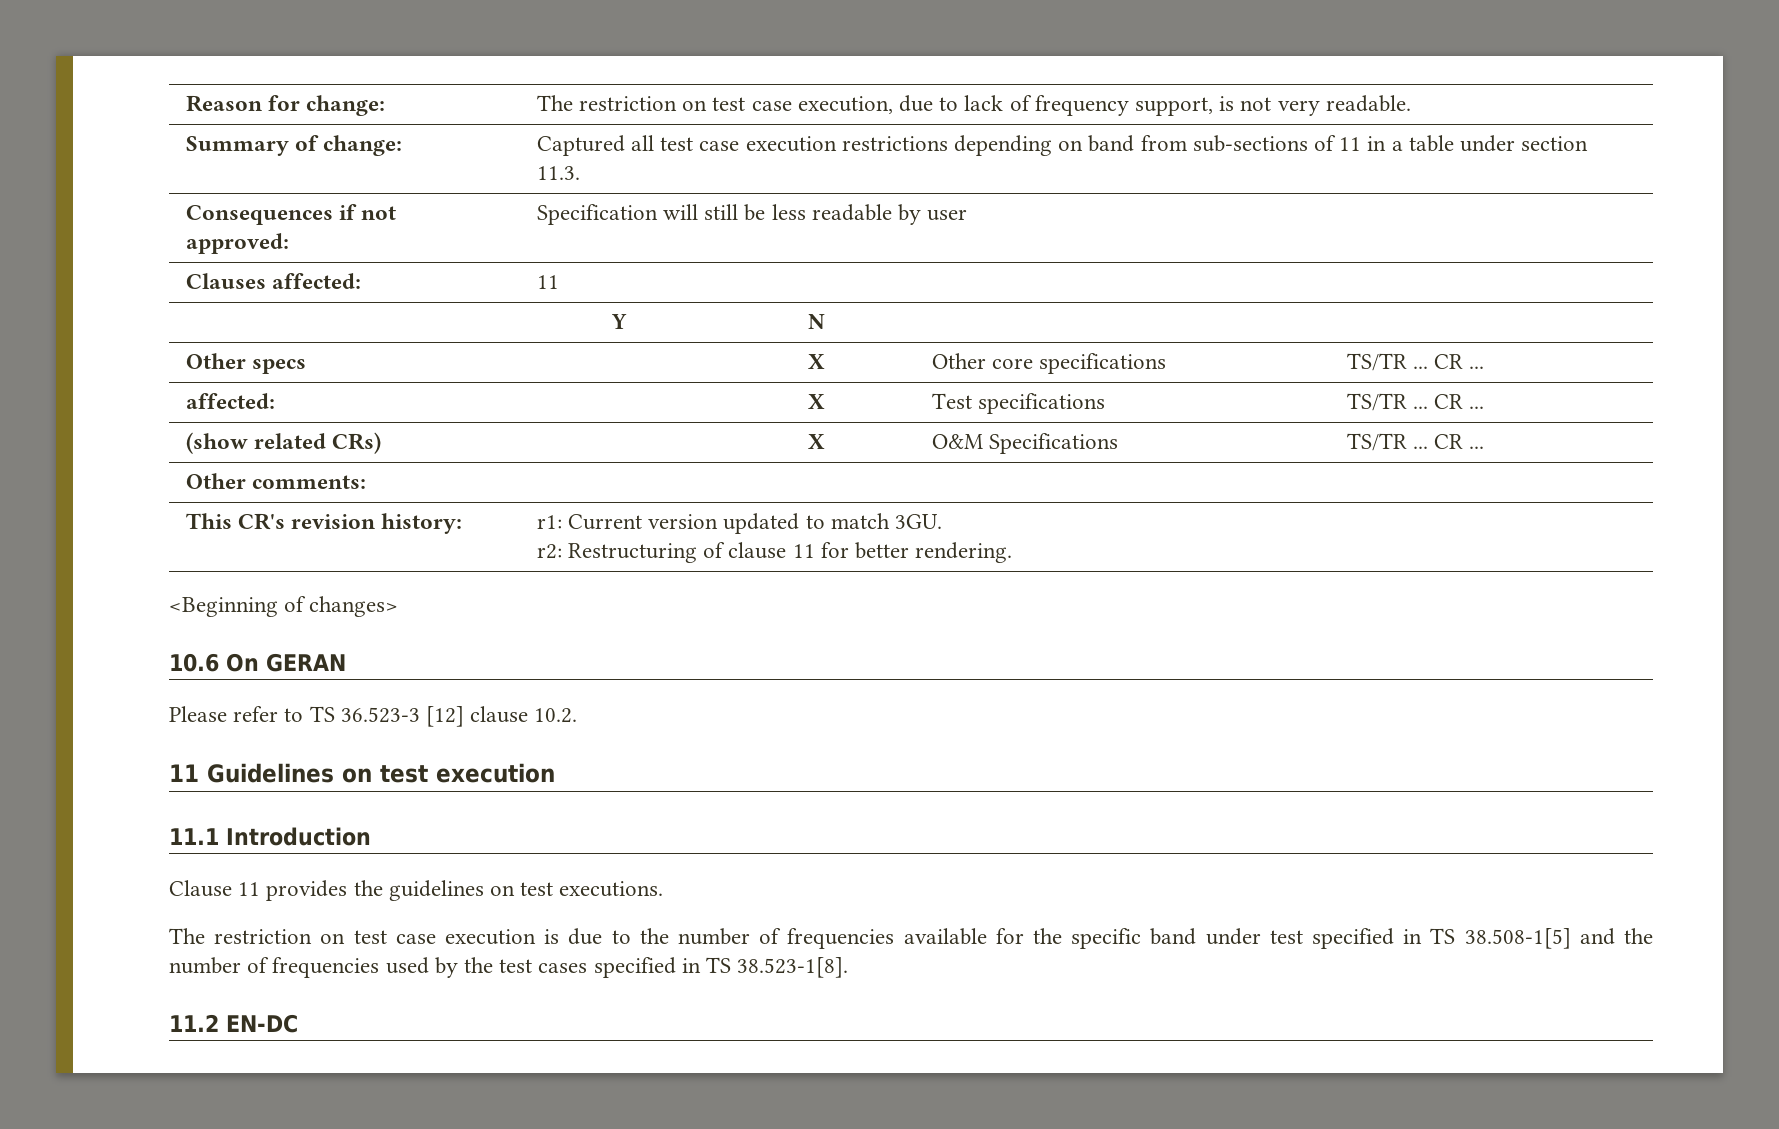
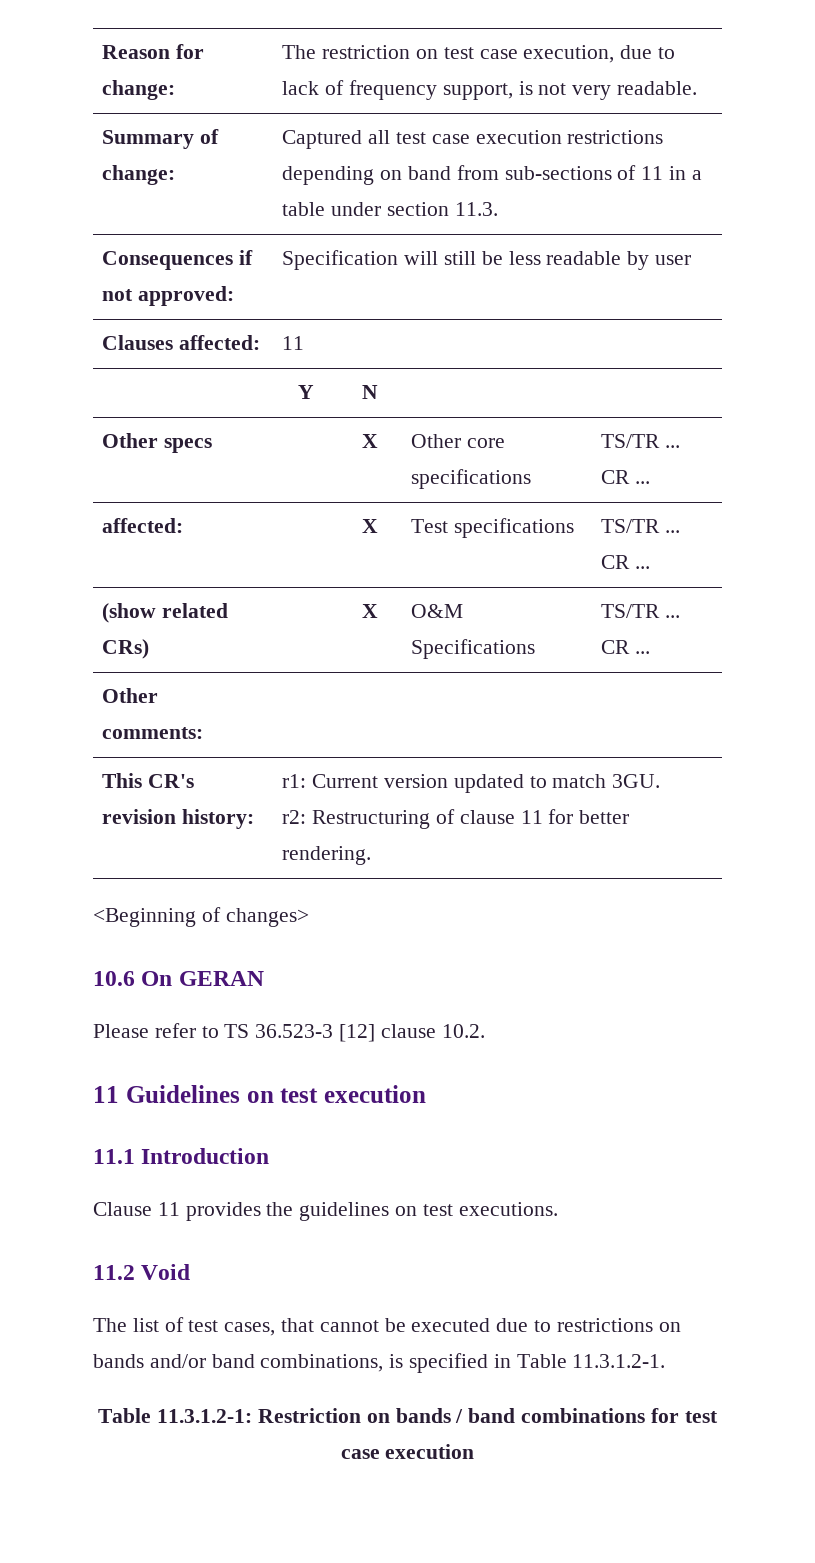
[169,928,1654,949] [169,957,849,978] [169,1014,298,1033] // The restriction on test case execution is due to the number of frequencies available for the specific band under test specified in TS 38.508-1[5] and the number of frequencies used by the test cases specified in TS 38.523-1[8]. // 11.2 EN-DC -> [93,1264,191,1280] [93,1317,681,1336] [93,1353,666,1373] [98,1408,718,1423] [340,1444,475,1459] // 11.2 Void // The list of test cases, that cannot be executed due to restrictions on bands and/or band combinations, is specified in Table 11.3.1.2-1. // Table 11.3.1.2-1: Restriction on bands / band combinations for test case execution

